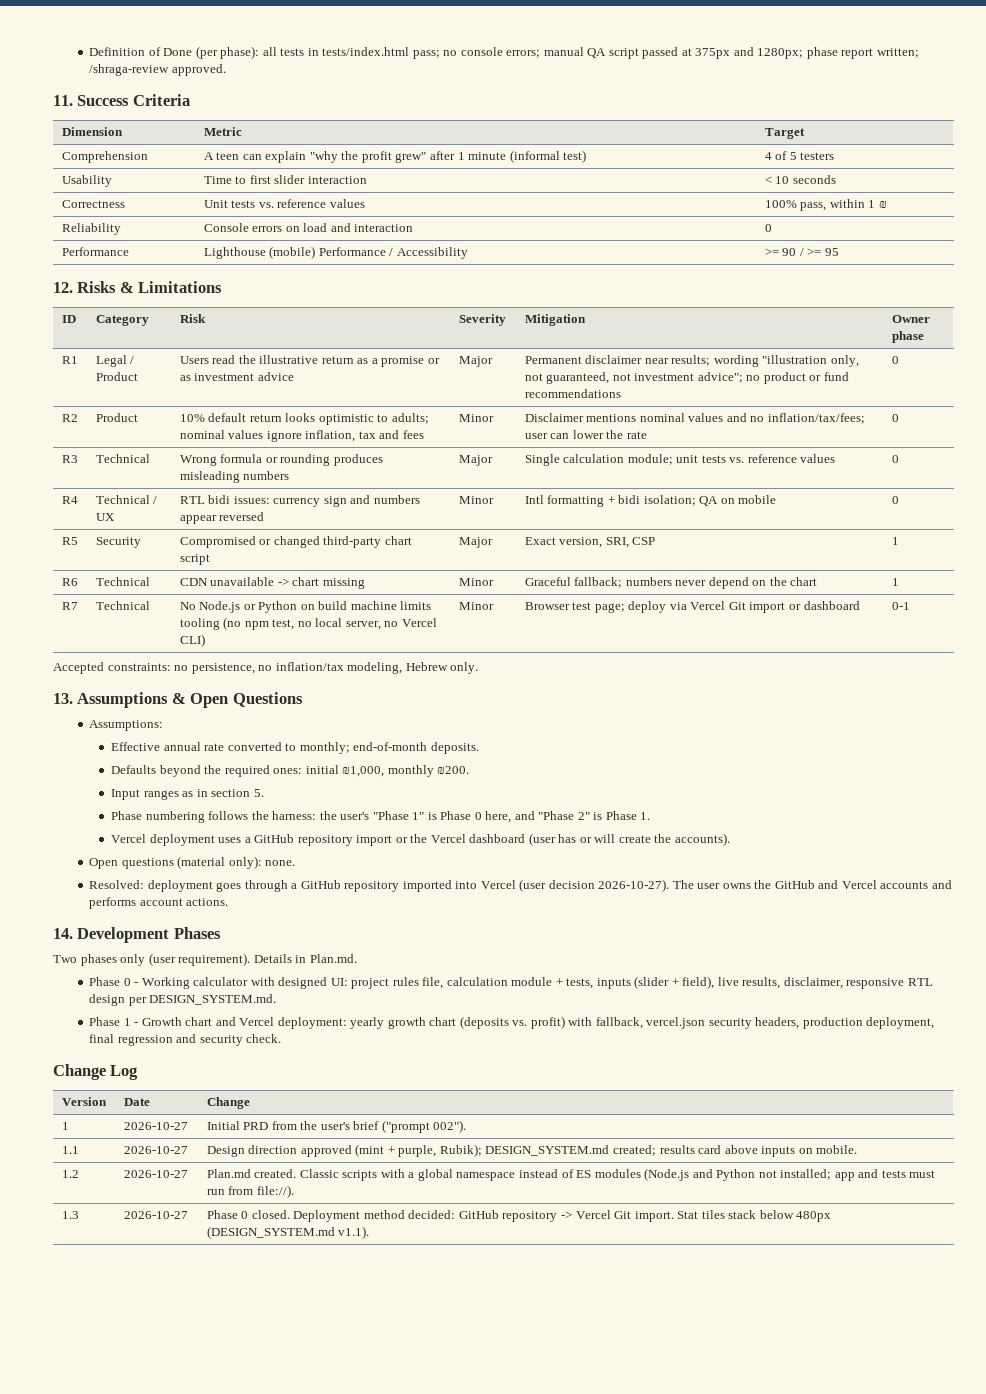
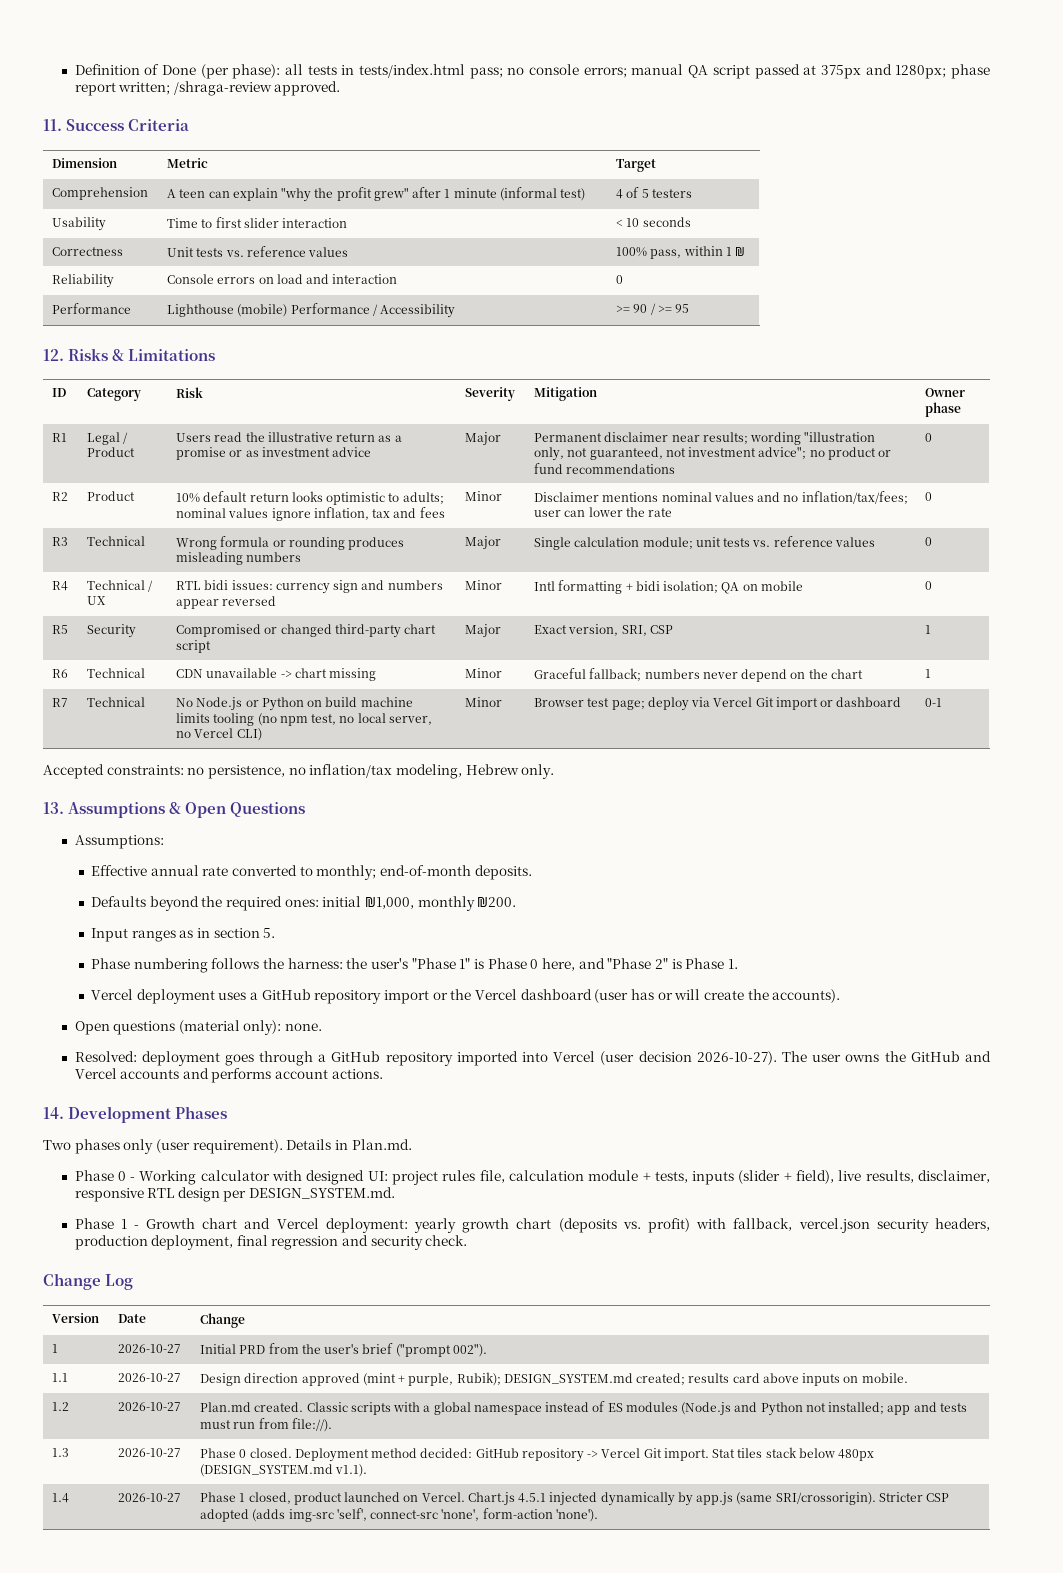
(370, 1232) none -> [52,1493,70,1503] [118,1493,182,1502] [200,1492,950,1506] [200,1508,598,1522] // 1.4 | 2026-10-27 | Phase 1 closed, product launched on Vercel. Chart.js 4.5.1 injected dynamically by app.js (same SRI/crossorigin). Stricter CSP adopted (adds img-src 'self', connect-src 'none', form-action 'none').

